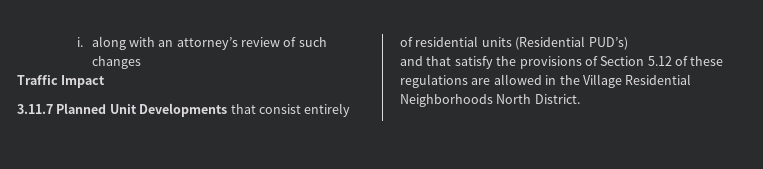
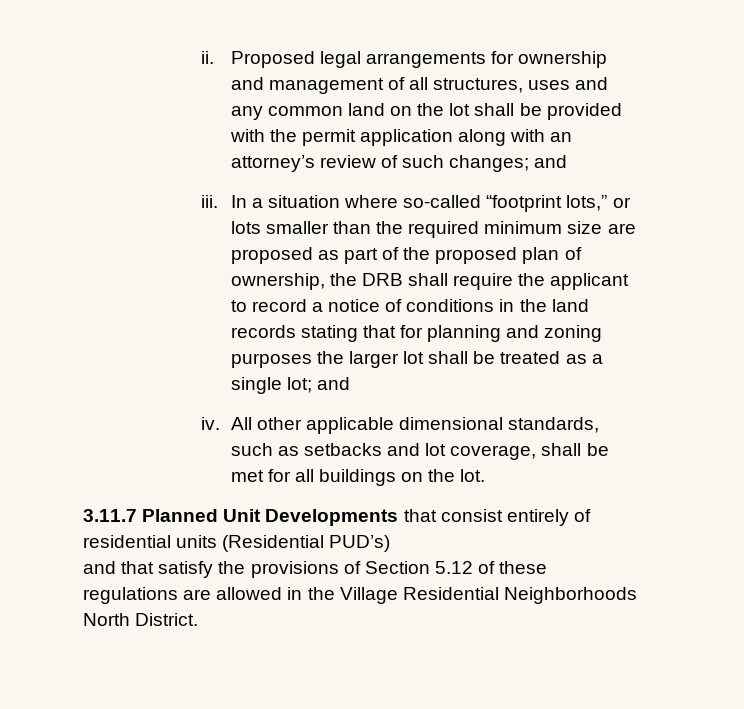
[76,37,83,47] i. -> [201,51,608,68] [230,77,609,94] [230,103,622,120] [229,129,454,146] ii. Proposed legal arrangements for ownership and management of all structures, uses and any common land on the lot shall be provided with the permit application
[91,56,141,69] [17,75,106,88] changes // Traffic Impact -> [449,155,568,172] [201,195,631,212] [230,221,636,238] [230,247,582,264] [230,273,630,290] [230,299,589,312] [230,325,603,342] [230,351,603,368] [230,377,350,394] [201,417,600,434] [230,443,609,460] [230,469,486,486] changes; and // iii. In a situation where so-called “footprint lots,” or lots smaller than the required minimum size are proposed as part of the proposed plan of ownership, the DRB shall require the applicant to record a notice of conditions in the land records stating that for planning and zoning purposes the larger lot shall be treated as a single lot; and // iv. All other applicable dimensional standards, such as setbacks and lot coverage, shall be met for all buildings on the lot.

